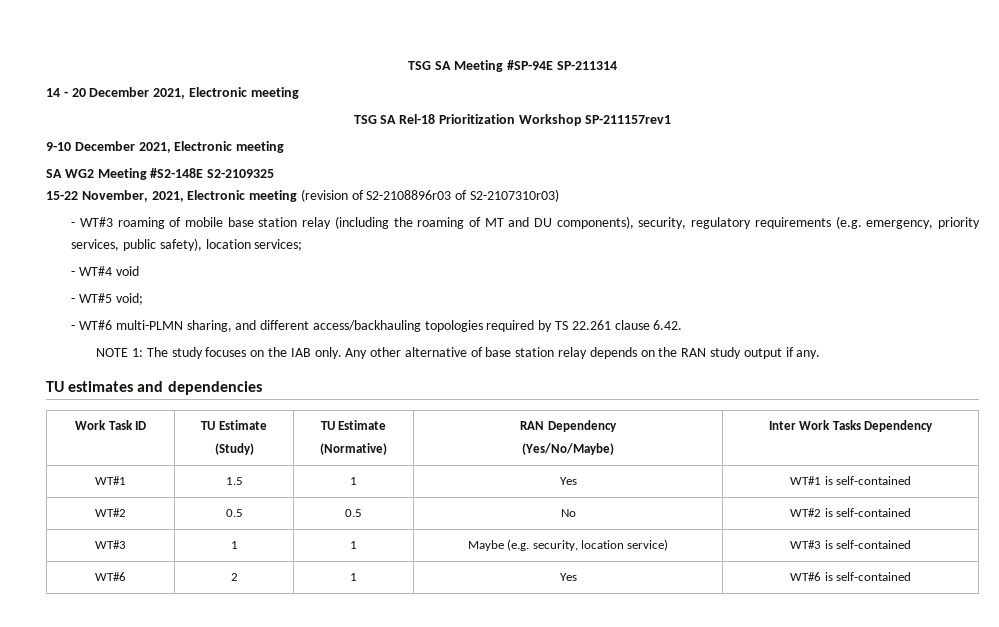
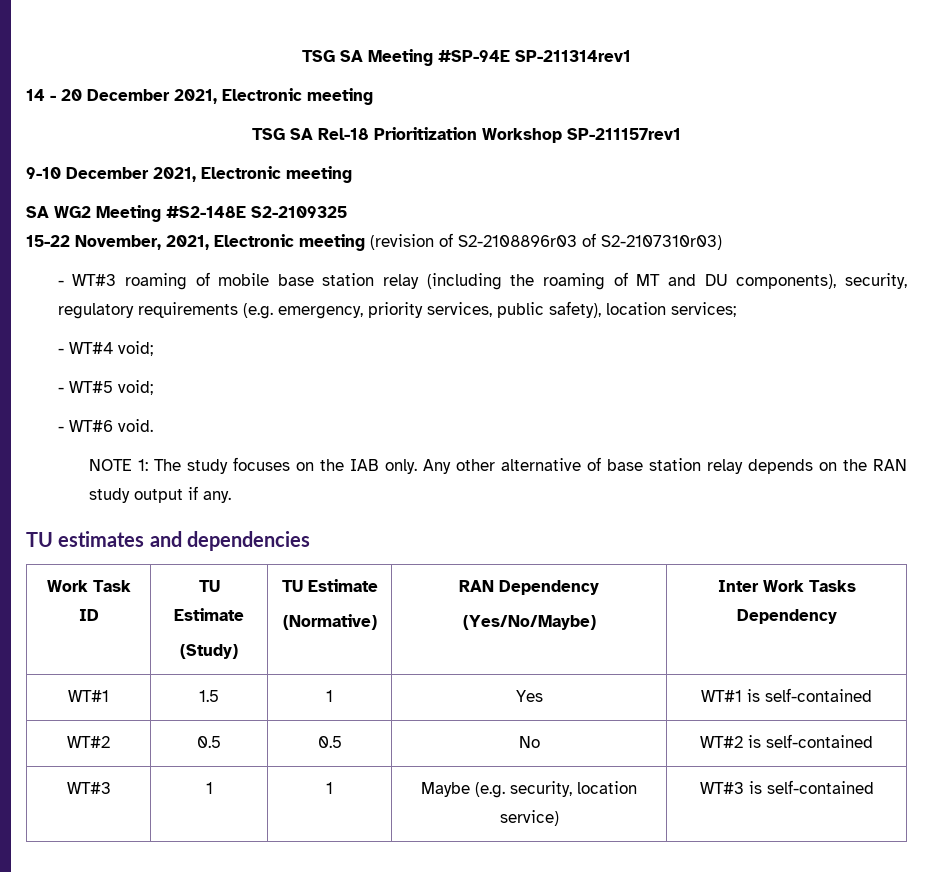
[556,61,617,70] SP-211314 -> [515,50,631,62] SP-211314rev1
[115,266,139,276] void -> [117,341,153,356] void;
[115,320,683,332] multi-PLMN sharing, and different access/backhauling topologies required by TS 22.261 clause 6.42. -> [117,419,153,432] void.
[95,572,126,581] [230,573,238,581] [350,573,357,581] [559,573,577,581] [790,572,911,581] // WT#6 | 2 | 1 | Yes | WT#6 is self-contained -> (874, 787) none

